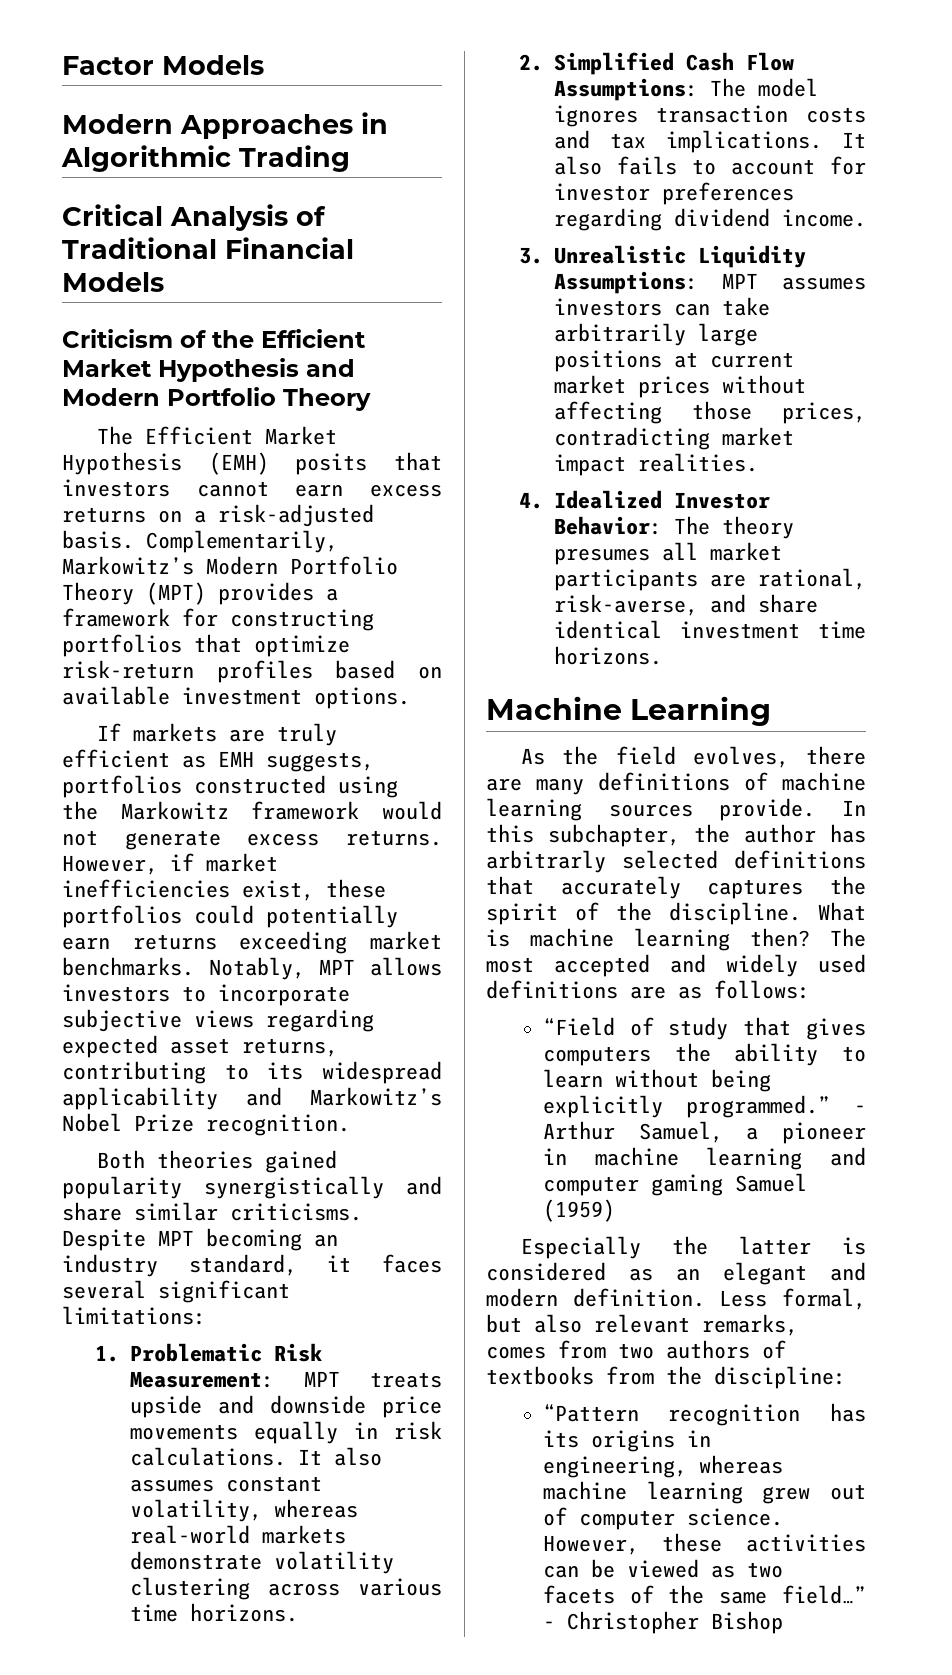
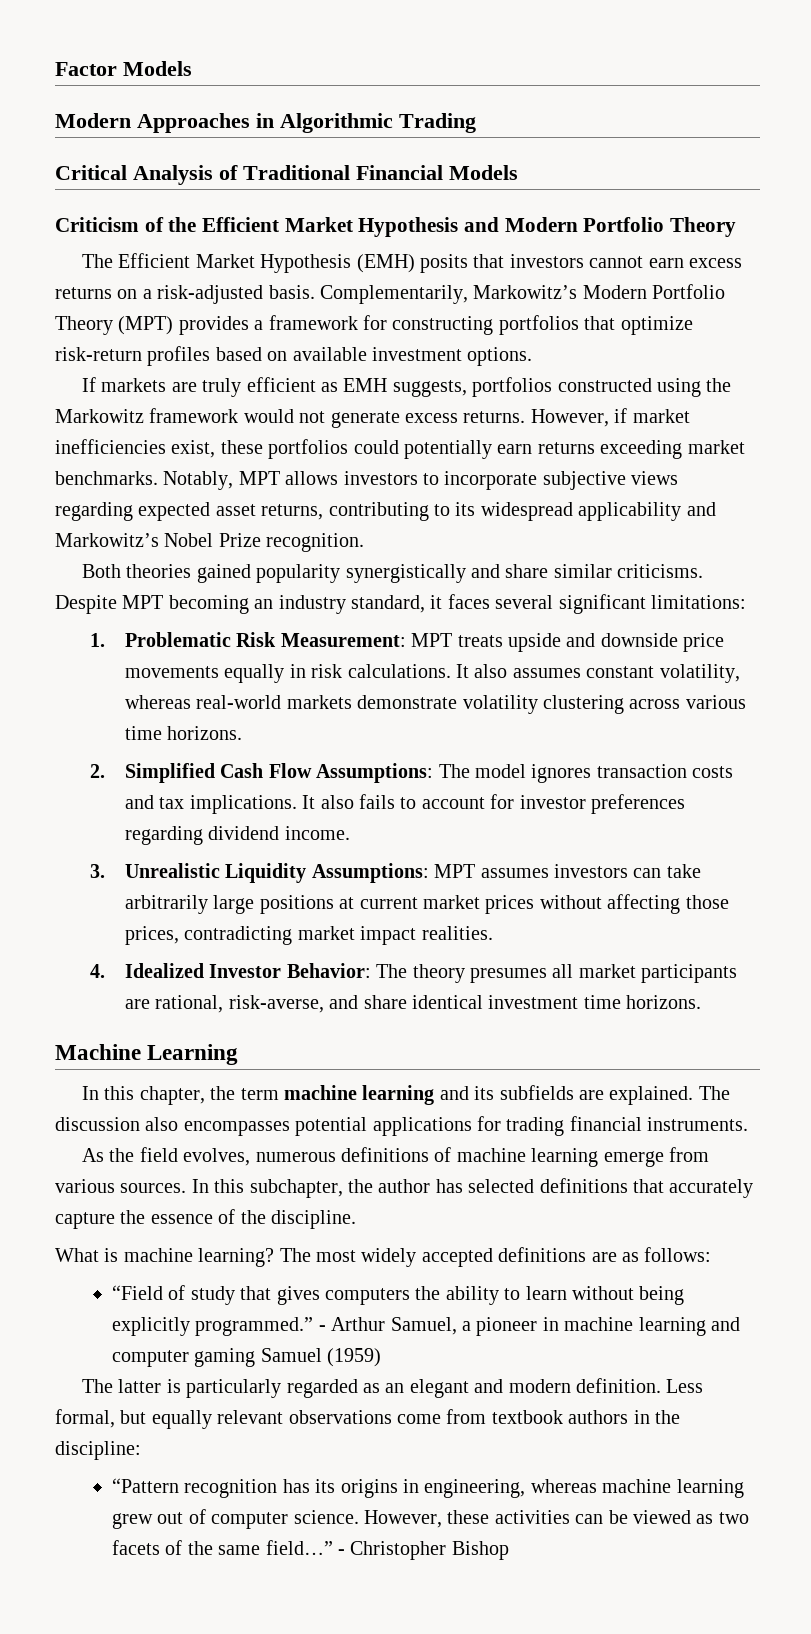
(772, 711) none -> [82,1085,730,1105] [55,1116,749,1136] // In this chapter, the term machine learning and its subfields are explained. The discussion also encompasses potential applications for trading financial instruments.
[806,746,866,765] [486,778,584,795] there are many -> [255,1152,336,1162] numerous
[608,798,816,821] sources provide. -> [603,1147,710,1167] [55,1179,187,1193] emerge from various sources.
[486,850,606,873] arbitrarly -> (463, 1186) none
[707,876,866,899] [486,903,558,925] captures the spirit -> [55,1210,213,1229] capture the essence
(801, 913) none -> (356, 1219) //
[634,928,866,951] [486,954,866,977] learning then? The most accepted and widely used -> [198,1248,493,1267] learning? The most widely accepted
[520,1236,866,1259] [486,1262,606,1281] Especially the latter is considered -> [82,1379,358,1398] The latter is particularly regarded
[534,1314,798,1336] [486,1340,786,1359] [486,1366,654,1385] also relevant remarks, comes from two authors of textbooks from -> [151,1409,650,1429] equally relevant observations come from textbook authors in

